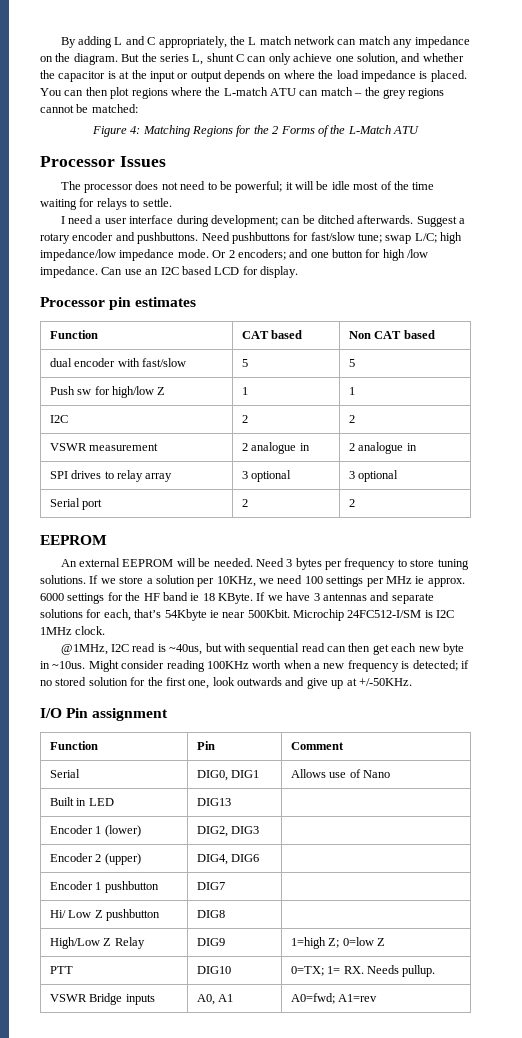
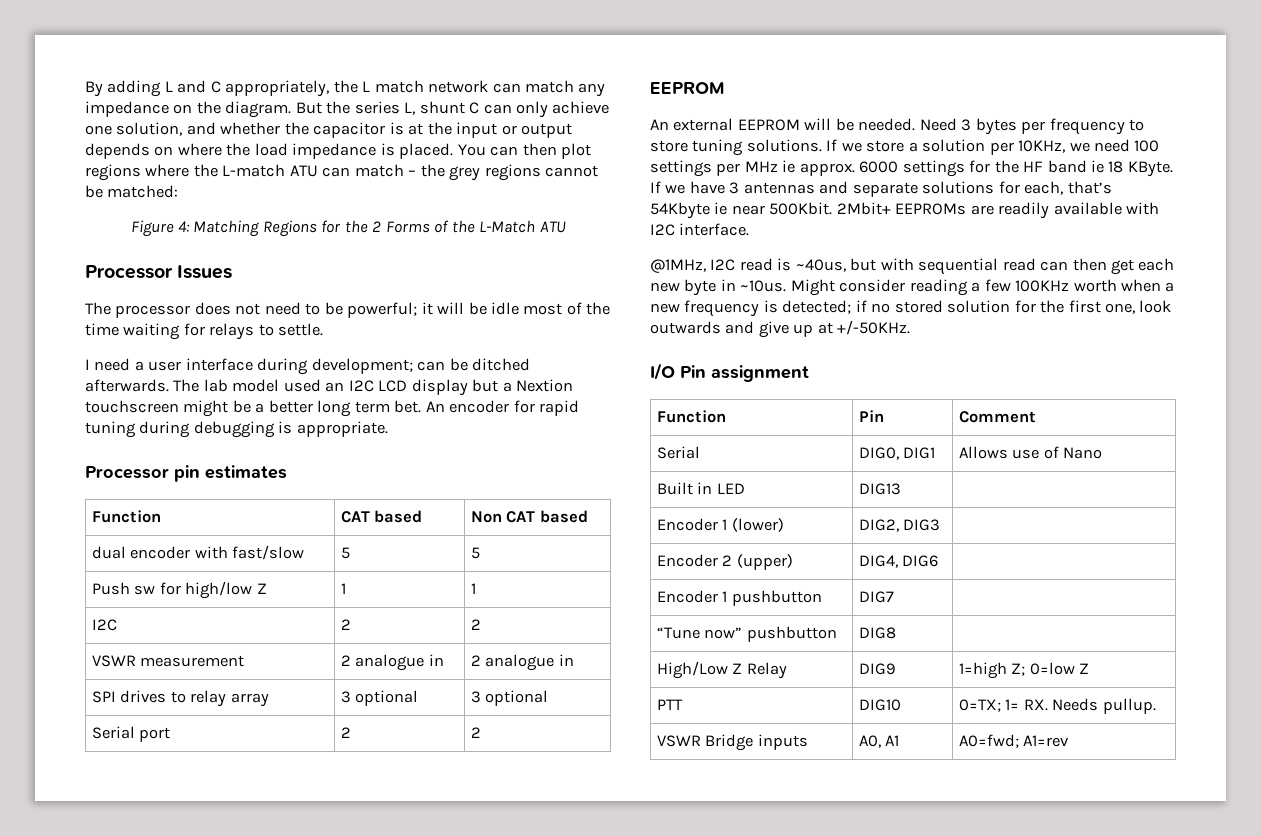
[416,216,466,227] [40,232,463,244] [40,249,429,261] [40,266,298,278] Suggest a rotary encoder and pushbuttons. Need pushbuttons for fast/slow tune; swap L/C; high impedance/low impedance mode. Or 2 encoders; and one button for high /low impedance. Can use an I2C based LCD for display. -> [173,379,574,396] [85,400,580,417] [85,421,388,438] The lab model used an I2C LCD display but a Nextion touchscreen might be a better long term bet. An encoder for rapid tuning during debugging is appropriate.
[293,609,455,621] [40,626,106,635] Microchip 24FC512-I/SM is I2C 1MHz clock. -> [836,202,1160,219] [650,223,750,236] 2Mbit+ EEPROMs are readily available with I2C interface.
(205, 666) none -> [971,279,1011,292] a few
[49,910,103,918] Hi/ Low Z -> [656,627,743,639] “Tune now”

